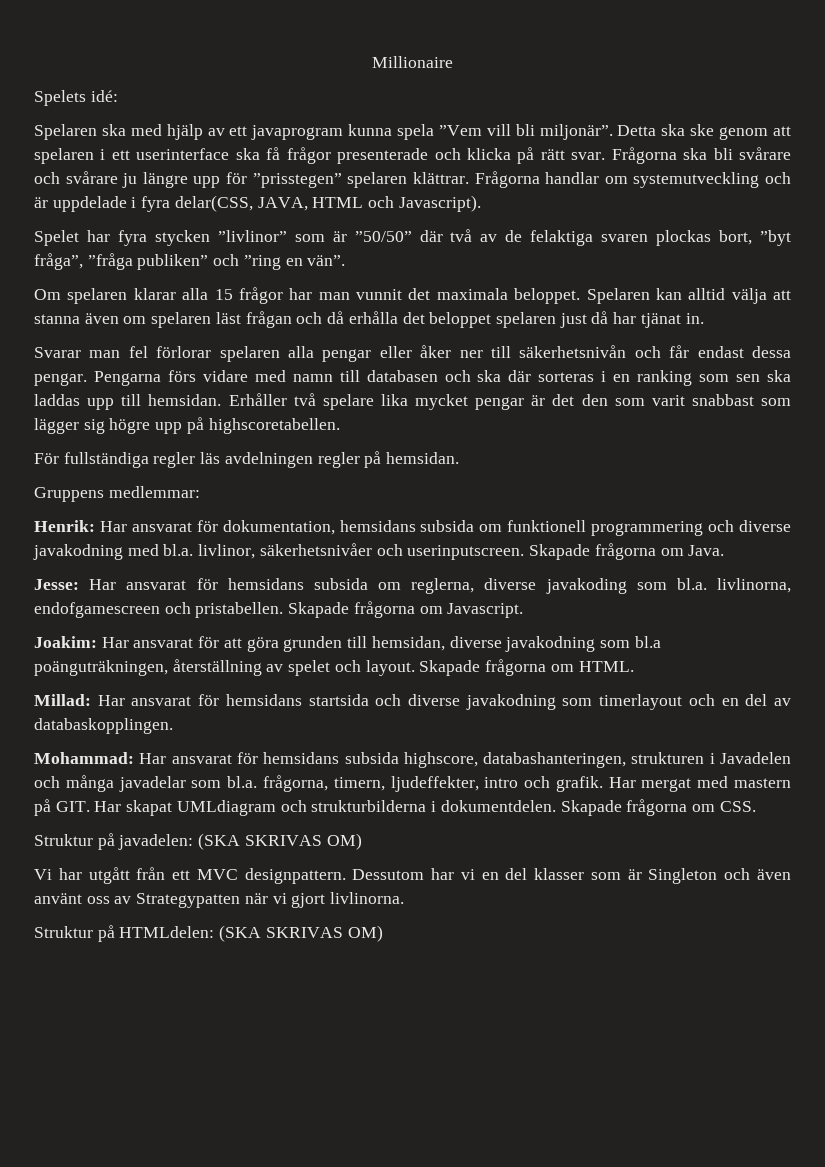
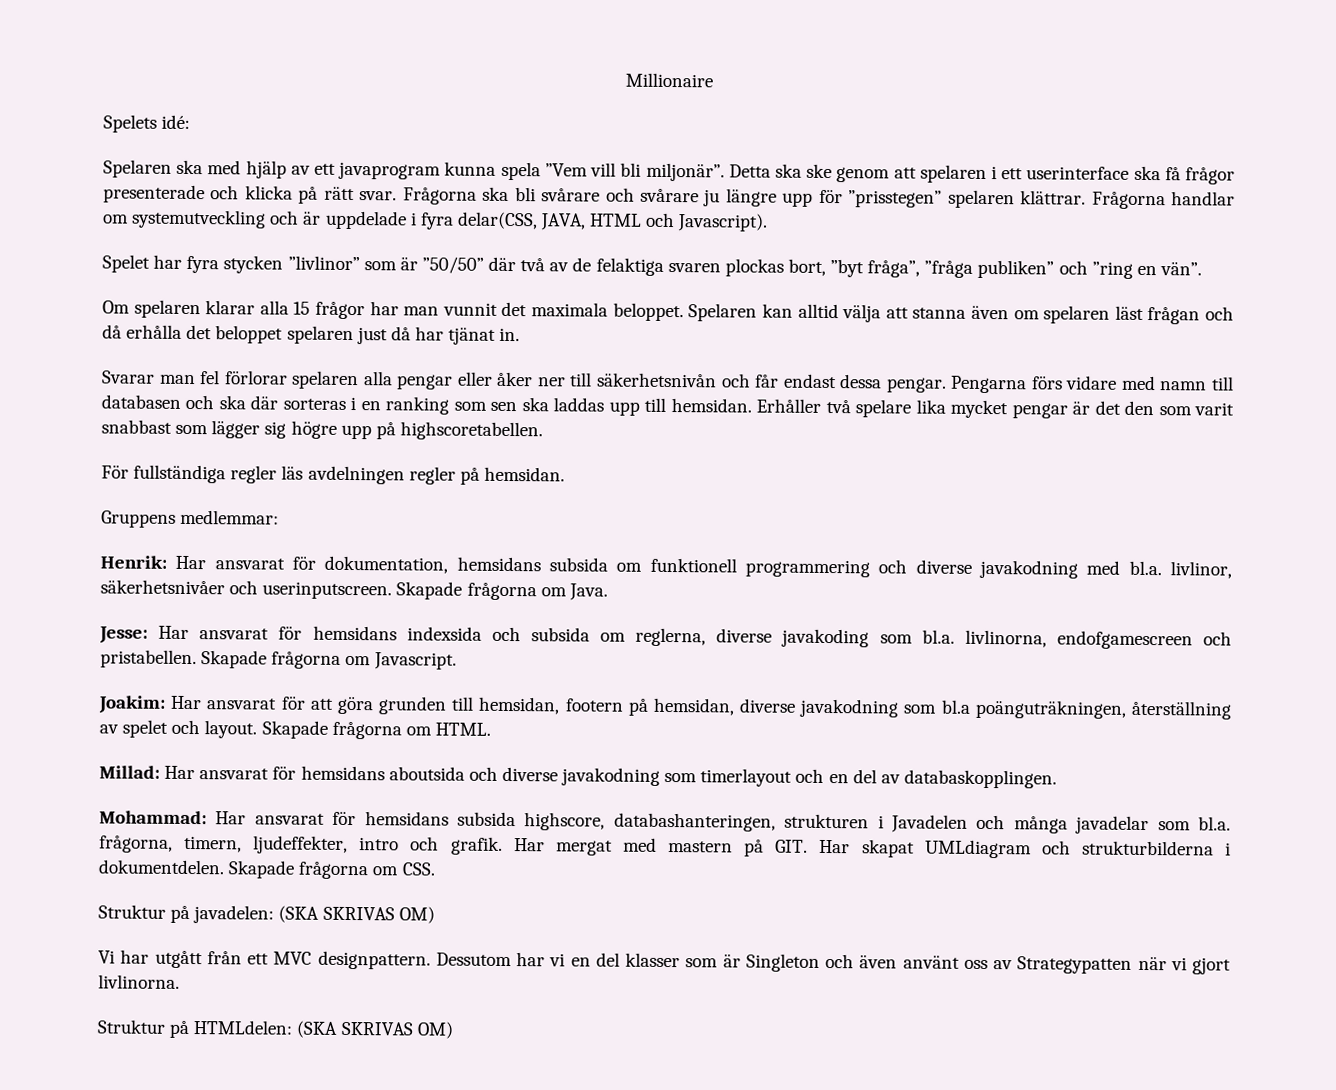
(304, 584) none -> [406,626,521,642] indexsida och
(445, 643) none -> [564,697,735,716] footern på hemsidan,
[308,694,369,706] startsida -> [388,766,465,781] aboutsida

